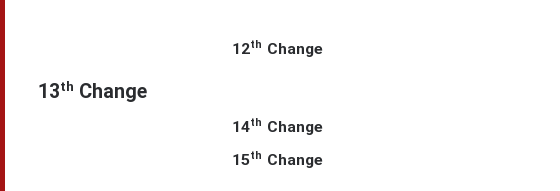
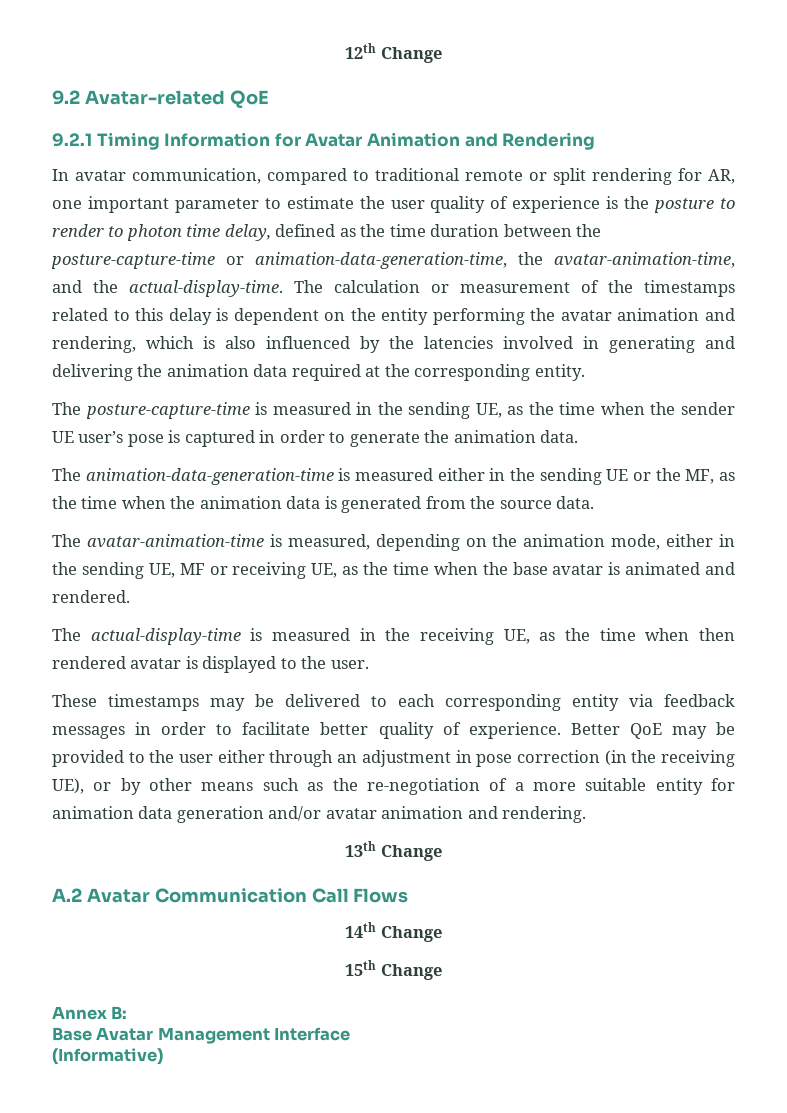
[38,81,148,102] [232,118,323,135] [232,151,323,168] 13th Change // 14th Change // 15th Change -> [52,90,269,108] [52,132,596,150] [52,168,735,185] [52,196,735,213] [52,224,602,241] [51,252,735,269] [52,280,735,297] [52,308,736,325] [52,336,735,353] [52,364,585,381] [52,402,736,419] [52,430,579,447] [52,468,735,485] [52,496,595,513] [52,534,735,551] [52,562,735,579] [52,590,130,603] [52,628,735,645] [52,656,369,673] [52,694,735,711] [52,722,736,739] [52,750,736,767] [52,778,735,795] [52,806,587,823] [345,841,442,861] [52,888,409,903] [345,922,442,942] [345,960,442,980] [52,1006,128,1020] [52,1027,351,1044] [52,1048,163,1065] 9.2 Avatar-related QoE // 9.2.1 Timing Information for Avatar Animation and Rendering // In avatar communication, compared to traditional remote or split rendering for AR, one important parameter to estimate the user quality of experience is the posture to render to photon time delay, defined as the time duration between the posture-capture-time or animation-data-generation-time, the avatar-animation-time, and the actual-display-time. The calculation or measurement of the timestamps related to this delay is dependent on the entity performing the avatar animation and rendering, which is also influenced by the latencies involved in generating and delivering the animation data required at the corresponding entity. // The posture-capture-time is measured in the sending UE, as the time when the sender UE user’s pose is captured in order to generate the animation data. // The animation-data-generation-time is measured either in the sending UE or the MF, as the time when the animation data is generated from the source data. // The avatar-animation-time is measured, depending on the animation mode, either in the sending UE, MF or receiving UE, as the time when the base avatar is animated and rendered. // The actual-display-time is measured in the receiving UE, as the time when then rendered avatar is displayed to the user. // These timestamps may be delivered to each corresponding entity via feedback messages in order to facilitate better quality of experience. Better QoE may be provided to the user either through an adjustment in pose correction (in the receiving UE), or by other means such as the re-negotiation of a more suitable entity for animation data generation and/or avatar animation and rendering. // 13th Change // A.2 Avatar Communication Call Flows // 14th Change // 15th Change // Annex B: // Base Avatar Management Interface // (Informative)

